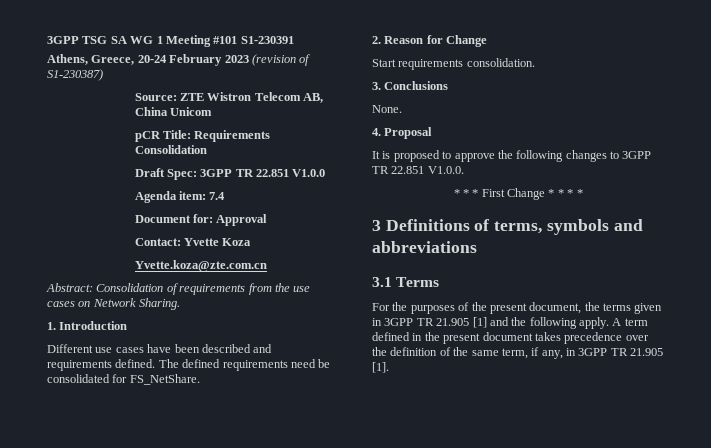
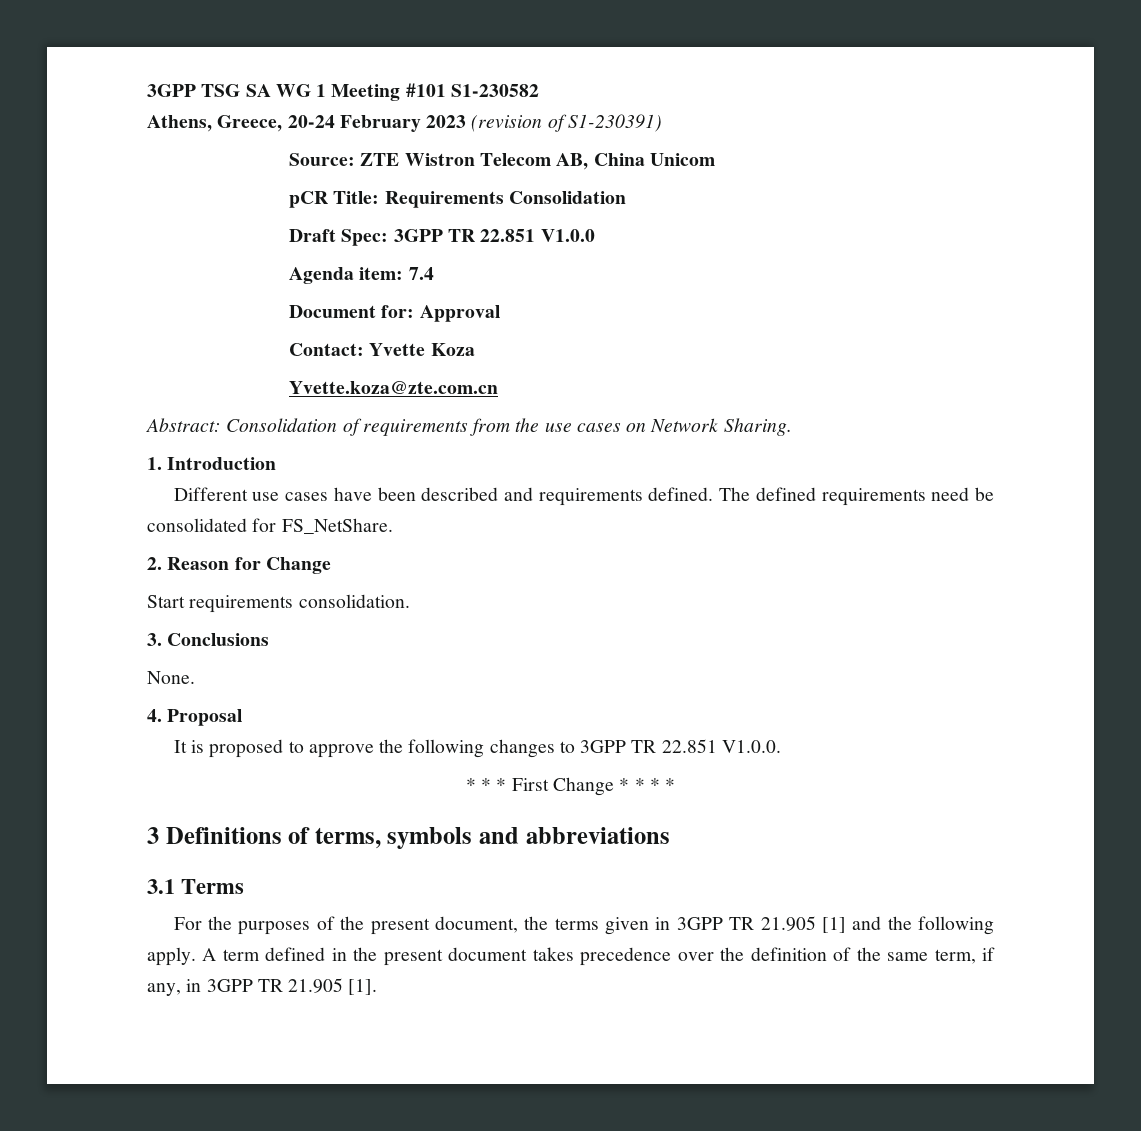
[240,36,294,44] S1-230391 -> [450,84,539,97] S1-230582
[47,69,103,81] S1-230387) -> [567,114,662,132] S1-230391)

